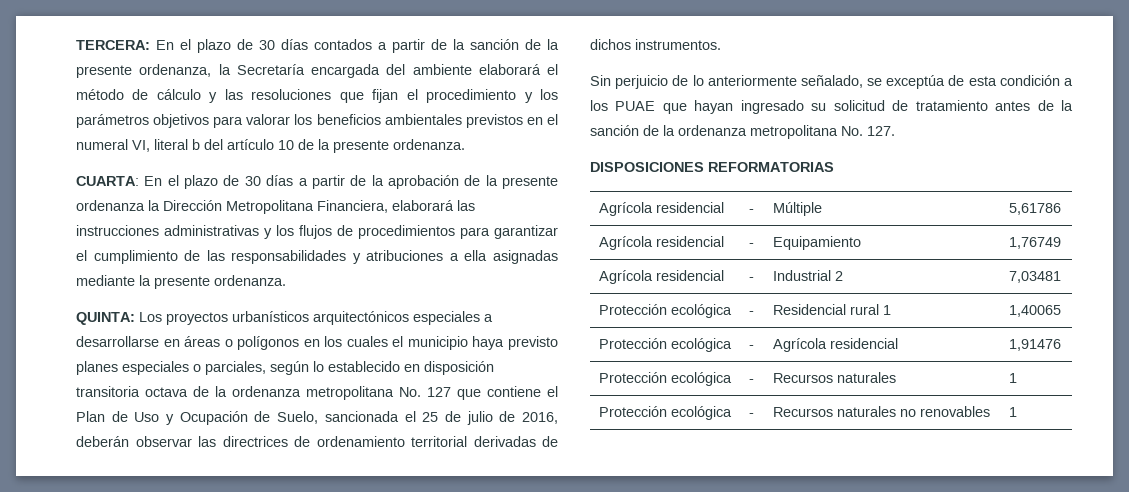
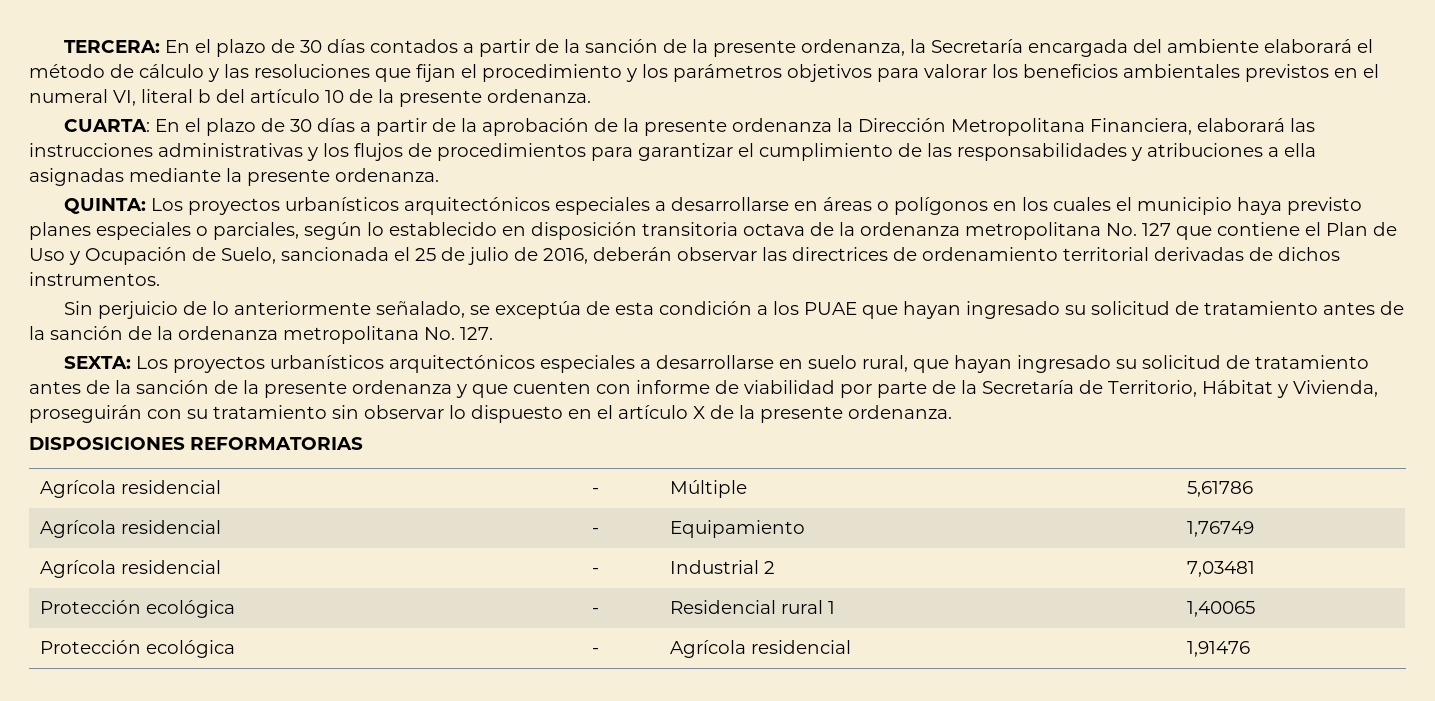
(895, 131) none -> [64,355,1370,373] [29,380,1378,398] [29,405,952,423] // SEXTA: Los proyectos urbanísticos arquitectónicos especiales a desarrollarse en suelo rural, que hayan ingresado su solicitud de tratamiento antes de la sanción de la presente ordenanza y que cuenten con informe de viabilidad por parte de la Secretaría de Territorio, Hábitat y Vivienda, proseguirán con su tratamiento sin observar lo dispuesto en el artículo X de la presente ordenanza.
[598,372,732,386] [748,379,754,383] [772,372,896,383] [1008,373,1017,383] [598,406,732,420] [748,413,754,417] [772,406,990,417] [1008,407,1017,417] // Protección ecológica | - | Recursos naturales | 1 // Protección ecológica | - | Recursos naturales no renovables | 1 -> (1250, 649) none

